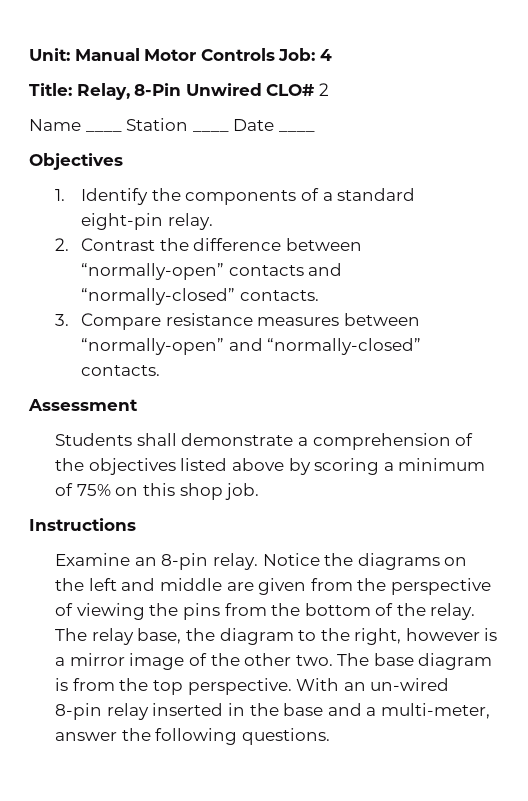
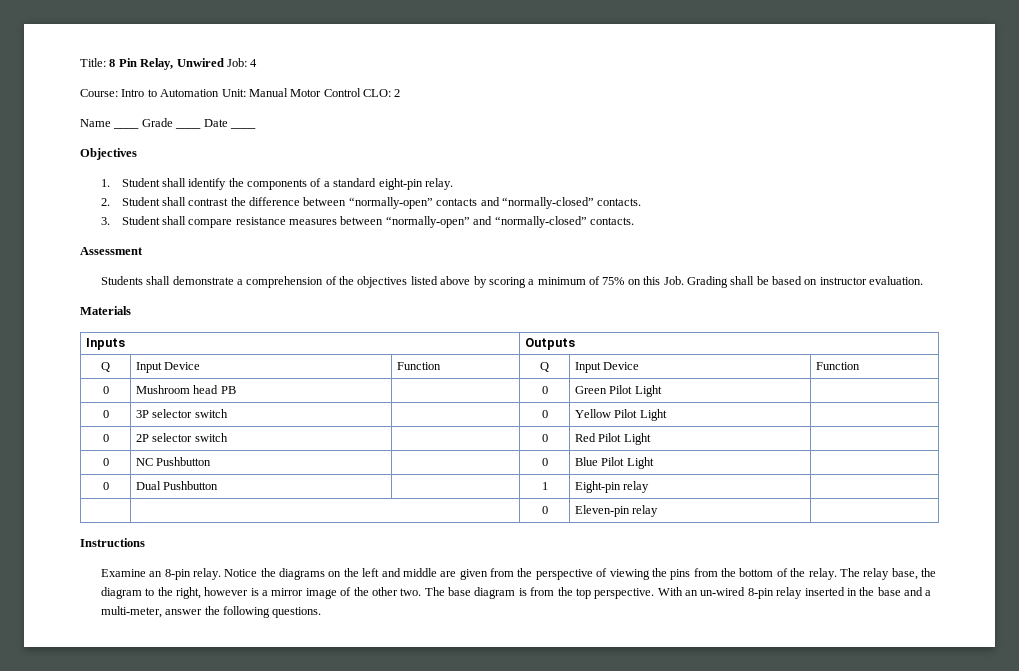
[29,48,332,61] [29,83,315,100] Unit: Manual Motor Controls Job: 4 // Title: Relay, 8-Pin Unwired CLO# -> [80,58,258,70] [80,88,391,97] Title: 8 Pin Relay, Unwired Job: 4 // Course: Intro to Automation Unit: Manual Motor Control CLO:
[126,118,189,131] Station -> [141,118,173,127] Grade
[81,188,149,205] Identify -> [121,178,227,190] Student shall identify
[81,238,156,251] Contrast -> [121,197,229,206] Student shall contrast
[81,313,162,330] Compare -> [121,216,233,228] Student shall compare
[179,483,260,500] shop job. -> [663,276,924,288] [80,306,131,315] [86,338,126,350] [525,338,576,350] [101,362,110,372] [136,362,201,373] [397,362,442,370] [540,362,549,372] [575,362,640,373] [816,362,861,370] [102,386,109,394] [136,385,236,394] [541,386,548,394] [575,385,662,397] [102,410,109,418] [136,409,228,418] [541,410,548,418] [575,409,667,421] [102,434,109,442] [136,433,228,442] [541,434,548,442] [575,433,651,445] [102,458,109,466] [136,457,212,466] [541,458,548,466] [575,457,654,469] [102,482,109,490] [136,481,219,490] [541,482,548,490] [575,481,650,493] [541,506,548,514] [575,505,659,517] Job. Grading shall be based on instructor evaluation. // Materials // Inputs | Outputs // Q | Input Device | Function | Q | Input Device | Function // 0 | Mushroom head PB | | 0 | Green Pilot Light | // 0 | 3P selector switch | | 0 | Yellow Pilot Light | // 0 | 2P selector switch | | 0 | Red Pilot Light | // 0 | NC Pushbutton | | 0 | Blue Pilot Light | // 0 | Dual Pushbutton | | 1 | Eight-pin relay | // | | 0 | Eleven-pin relay |

